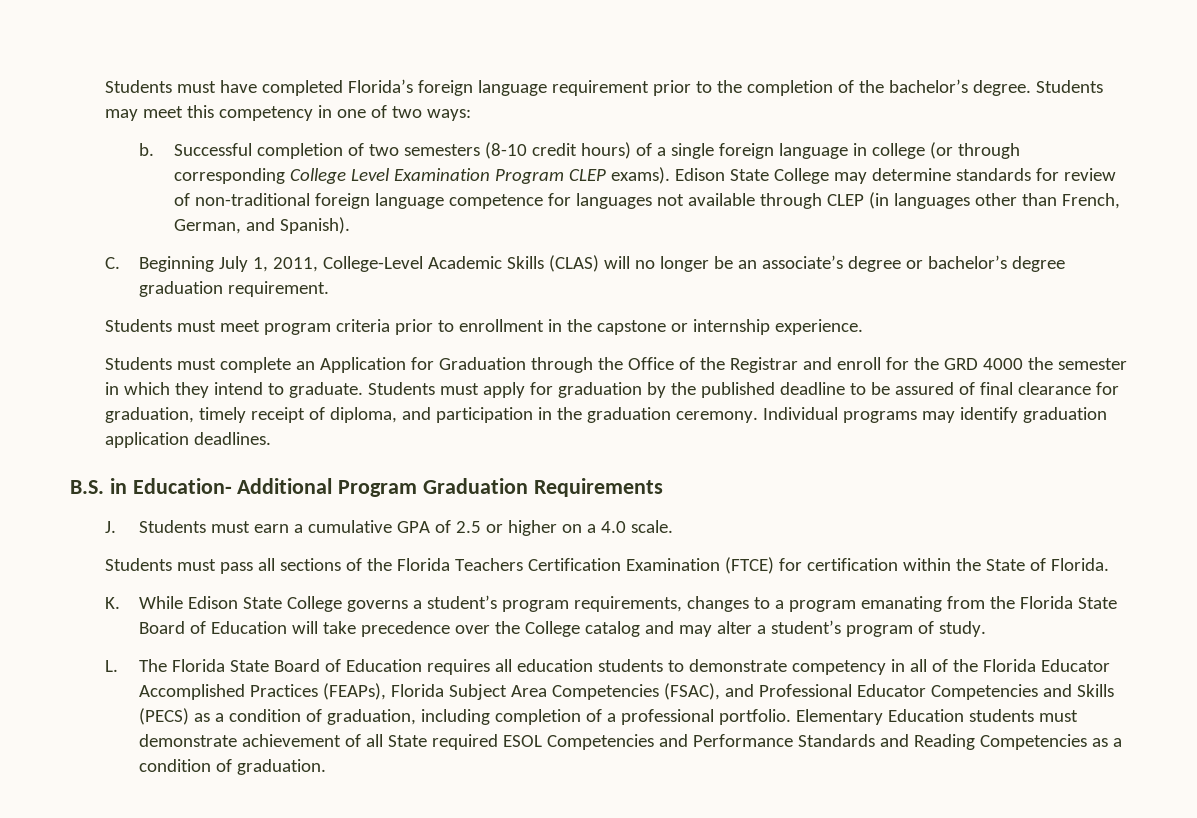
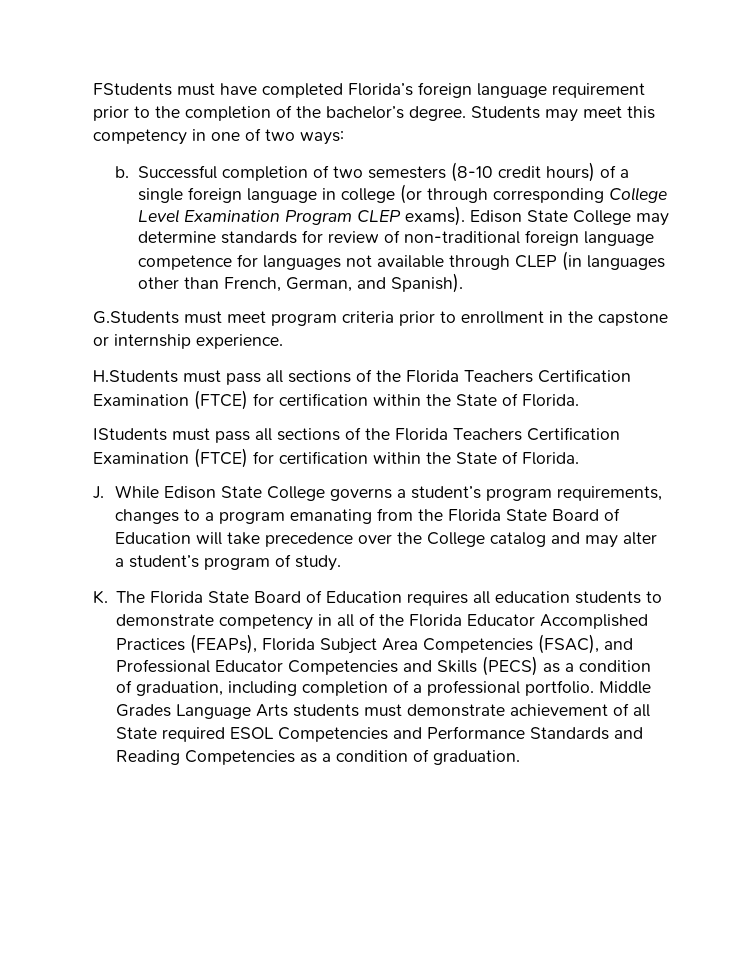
[104,80,172,93] Students -> [92,83,172,96] FStudents
[104,255,1066,272] [139,281,330,297] [104,319,172,332] C. Beginning July 1, 2011, College-Level Academic Skills (CLAS) will no longer be an associate’s degree or bachelor’s degree graduation requirement. // Students -> [92,311,179,324] G.Students
[104,357,1127,373] [104,382,1119,398] [104,407,1107,423] [104,432,271,448] [70,478,663,497] [104,520,674,536] [104,558,172,571] Students must complete an Application for Graduation through the Office of the Registrar and enroll for the GRD 4000 the semester in which they intend to graduate. Students must apply for graduation by the published deadline to be assured of final clearance for graduation, timely receipt of diploma, and participation in the graduation ceremony. Individual programs may identify graduation application deadlines. // B.S. in Education- Additional Program Graduation Requirements // J. Students must earn a cumulative GPA of 2.5 or higher on a 4.0 scale. // Students -> [92,369,631,385] [92,390,579,410] [92,428,167,441] H.Students must pass all sections of the Florida Teachers Certification Examination (FTCE) for certification within the State of Florida. // IStudents
[104,597,120,609] K. -> [92,486,104,499] J.
[104,660,118,672] L. -> [92,590,108,604] K.
[796,709,965,725] Elementary Education -> [599,681,652,694] [116,704,289,719] Middle Grades Language Arts

